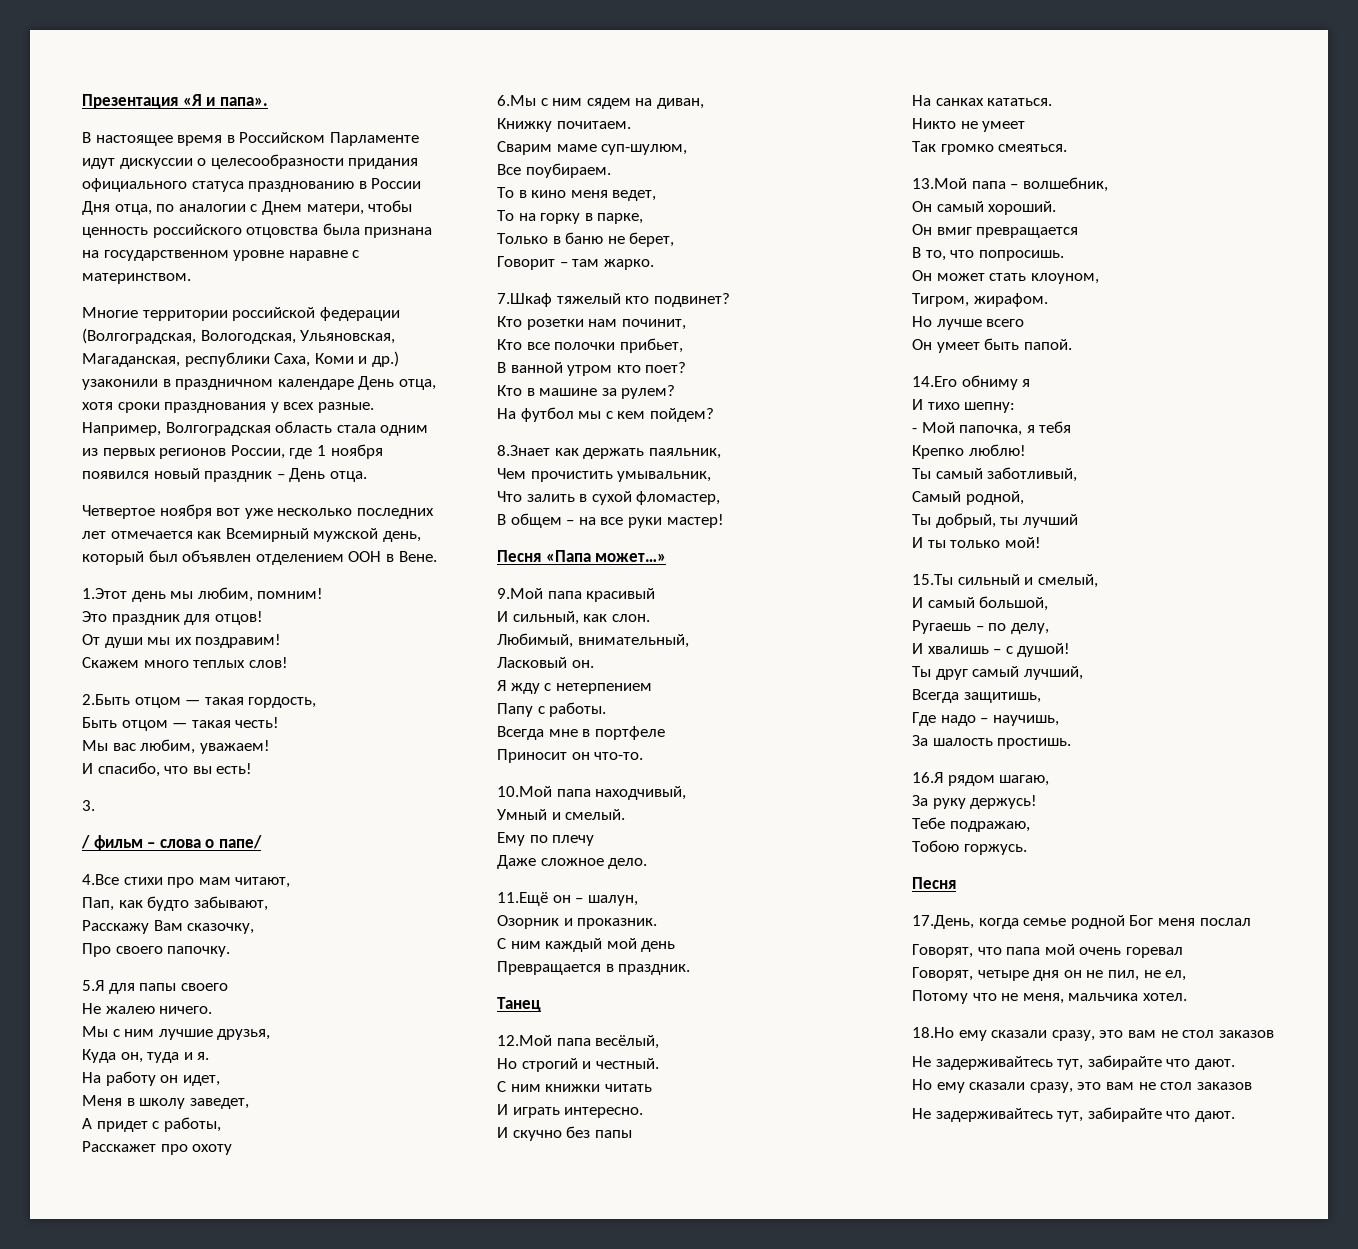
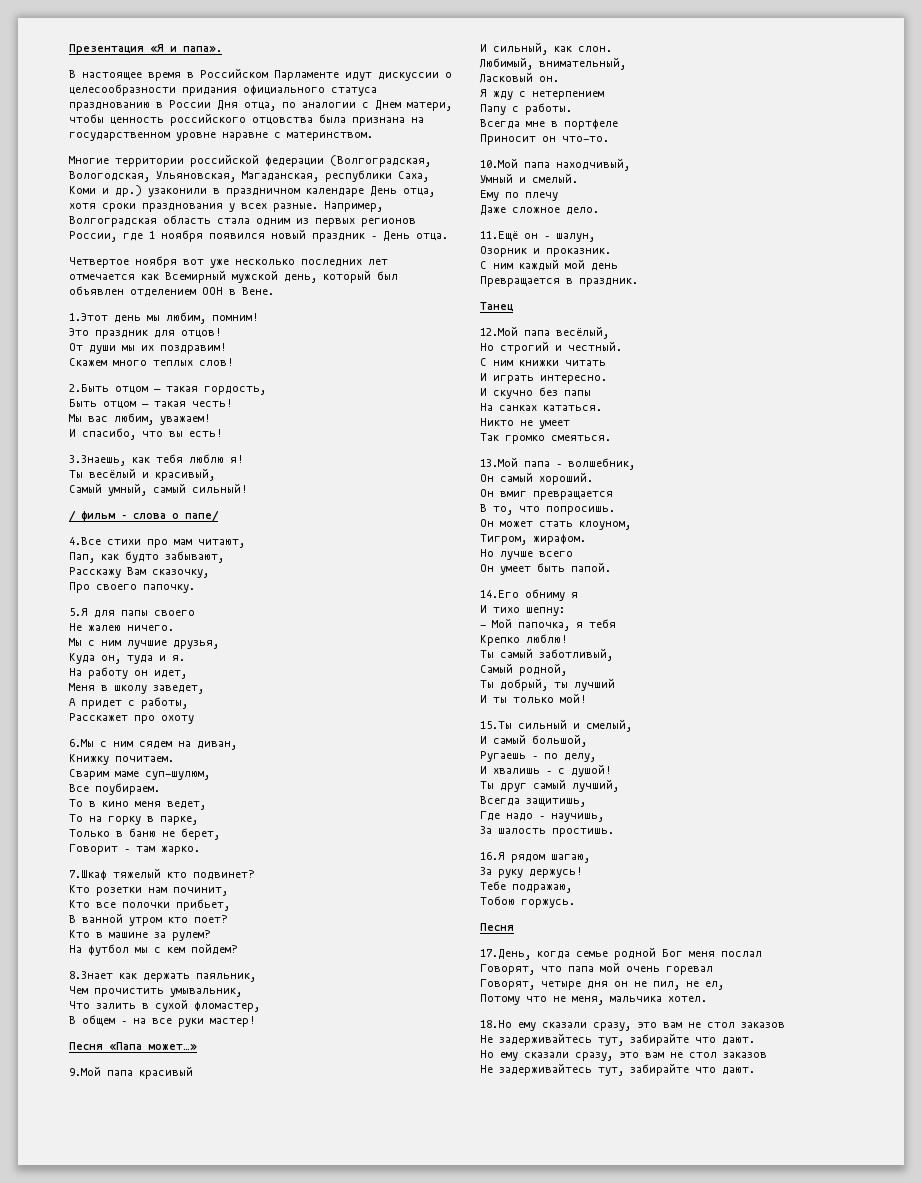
[82,800,95,811] 3. -> [69,454,244,466] [69,468,215,481] [69,483,248,496] 3.Знаешь, как тебя люблю я! // Ты весёлый и красивый, // Самый умный, самый сильный!

